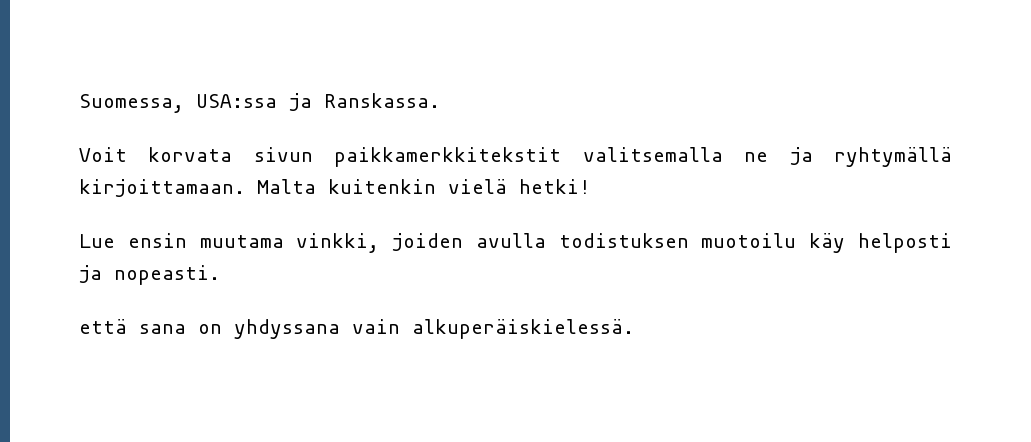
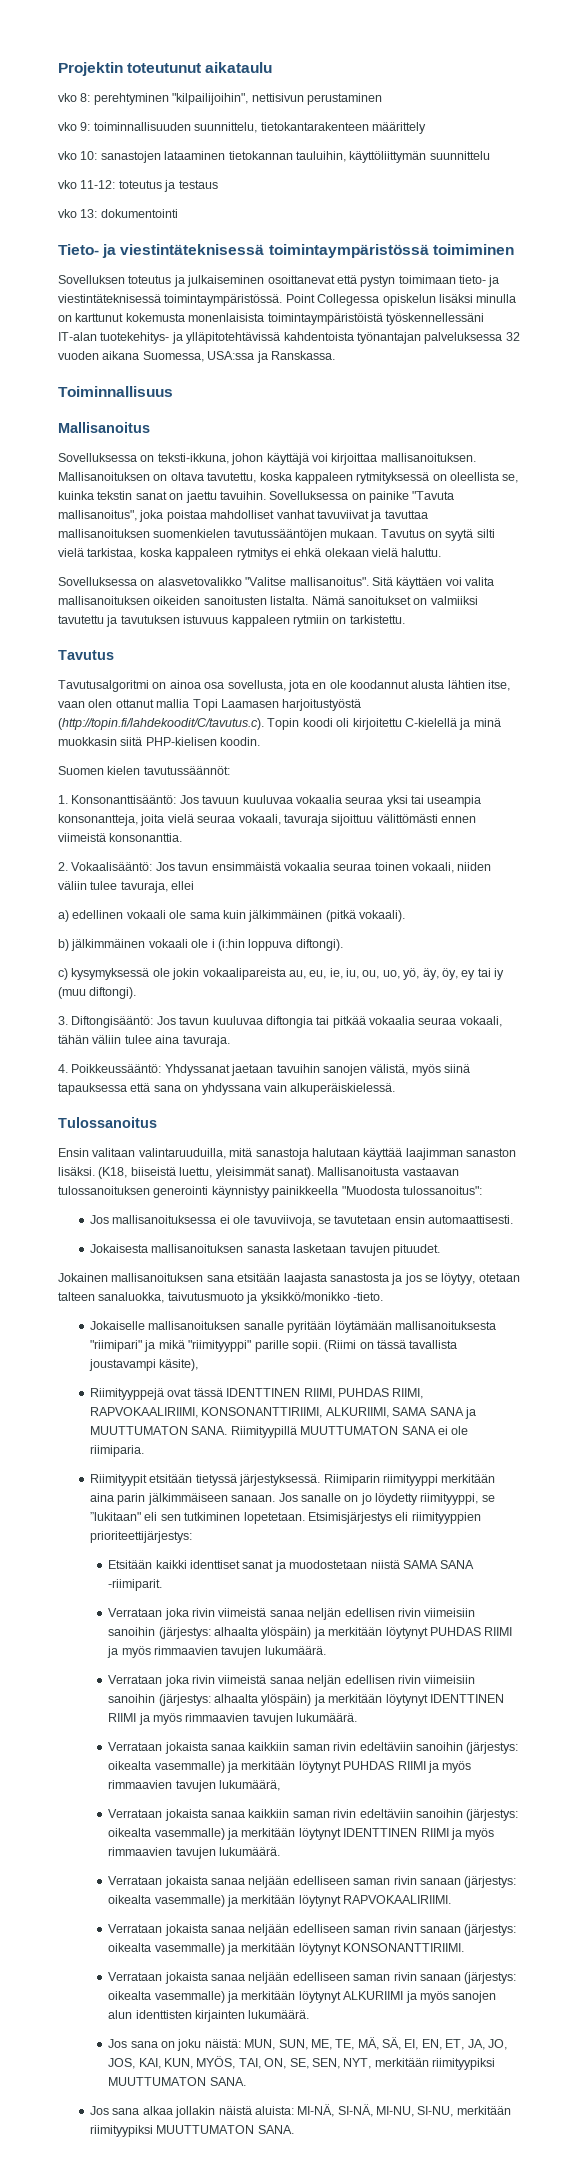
[79,93,440,113] [79,147,953,167] [79,179,591,197] [79,233,953,253] [79,265,220,285] Suomessa, USA:ssa ja Ranskassa. // Voit korvata sivun paikkamerkkitekstit valitsemalla ne ja ryhtymällä kirjoittamaan. Malta kuitenkin vielä hetki! // Lue ensin muutama vinkki, joiden avulla todistuksen muotoilu käy helposti ja nopeasti. // -> [58,62,273,76] [58,93,382,105] [58,122,426,134] [58,151,490,163] [58,180,218,192] [58,209,178,218] [58,244,514,258] [58,275,500,287] [58,294,517,306] [58,313,484,325] [58,332,520,344] [58,351,335,363] [58,386,173,397] [58,422,150,433] [58,453,476,465] [58,472,519,484] [58,491,455,503] [58,510,428,522] [58,529,495,541] [58,548,442,560] [58,577,494,589] [58,596,478,605] [58,615,405,627] [58,650,114,660] [58,680,511,692] [58,699,362,711] [58,718,501,730] [58,737,261,746] [58,766,230,775] [58,795,482,807] [58,814,476,826] [58,833,183,842] [58,862,492,873] [58,881,195,893] [58,910,405,922] [58,939,343,951] [58,968,504,980] [58,987,137,999] [58,1016,502,1028] [58,1035,230,1047] [58,1064,470,1076] [58,1083,127,1095] Projektin toteutunut aikataulu // vko 8: perehtyminen "kilpailijoihin", nettisivun perustaminen // vko 9: toiminnallisuuden suunnittelu, tietokantarakenteen määrittely // vko 10: sanastojen lataaminen tietokannan tauluihin, käyttöliittymän suunnittelu // vko 11-12: toteutus ja testaus // vko 13: dokumentointi // Tieto- ja viestintäteknisessä toimintaympäristössä toimiminen // Sovelluksen toteutus ja julkaiseminen osoittanevat että pystyn toimimaan tieto- ja viestintäteknisessä toimintaympäristössä. Point Collegessa opiskelun lisäksi minulla on karttunut kokemusta monenlaisista toimintaympäristöistä työskennellessäni IT-alan tuotekehitys- ja ylläpitotehtävissä kahdentoista työnantajan palveluksessa 32 vuoden aikana Suomessa, USA:ssa ja Ranskassa. // Toiminnallisuus // Mallisanoitus // Sovelluksessa on teksti-ikkuna, johon käyttäjä voi kirjoittaa mallisanoituksen. Mallisanoituksen on oltava tavutettu, koska kappaleen rytmityksessä on oleellista se, kuinka tekstin sanat on jaettu tavuihin. Sovelluksessa on painike "Tavuta mallisanoitus", joka poistaa mahdolliset vanhat tavuviivat ja tavuttaa mallisanoituksen suomenkielen tavutussääntöjen mukaan. Tavutus on syytä silti vielä tarkistaa, koska kappaleen rytmitys ei ehkä olekaan vielä haluttu. // Sovelluksessa on alasvetovalikko "Valitse mallisanoitus". Sitä käyttäen voi valita mallisanoituksen oikeiden sanoitusten listalta. Nämä sanoitukset on valmiiksi tavutettu ja tavutuksen istuvuus kappaleen rytmiin on tarkistettu. // Tavutus // Tavutusalgoritmi on ainoa osa sovellusta, jota en ole koodannut alusta lähtien itse, vaan olen ottanut mallia Topi Laamasen harjoitustyöstä (http://topin.fi/lahdekoodit/C/tavutus.c). Topin koodi oli kirjoitettu C-kielellä ja minä muokkasin siitä PHP-kielisen koodin. // Suomen kielen tavutussäännöt: // 1. Konsonanttisääntö: Jos tavuun kuuluvaa vokaalia seuraa yksi tai useampia konsonantteja, joita vielä seuraa vokaali, tavuraja sijoittuu välittömästi ennen viimeistä konsonanttia. // 2. Vokaalisääntö: Jos tavun ensimmäistä vokaalia seuraa toinen vokaali, niiden väliin tulee tavuraja, ellei // a) edellinen vokaali ole sama kuin jälkimmäinen (pitkä vokaali). // b) jälkimmäinen vokaali ole i (i:hin loppuva diftongi). // c) kysymyksessä ole jokin vokaalipareista au, eu, ie, iu, ou, uo, yö, äy, öy, ey tai iy (muu diftongi). // 3. Diftongisääntö: Jos tavun kuuluvaa diftongia tai pitkää vokaalia seuraa vokaali, tähän väliin tulee aina tavuraja. // 4. Poikkeussääntö: Yhdyssanat jaetaan tavuihin sanojen välistä, myös siinä tapauksessa
(634, 329) none -> [58,1117,157,1128] [58,1148,516,1160] [58,1167,459,1179] [58,1186,482,1198] [90,1215,514,1227] [90,1244,440,1256] [58,1273,520,1285] [58,1292,383,1304] [90,1321,496,1333] [90,1340,458,1352] [89,1359,199,1371] [90,1388,424,1400] [90,1407,476,1419] [90,1426,469,1438] [90,1445,145,1457] [90,1474,496,1486] [90,1493,495,1505] [90,1512,481,1524] [90,1531,193,1543] [108,1560,475,1572] [108,1579,163,1591] [108,1608,476,1620] [108,1627,513,1639] [107,1646,326,1658] [108,1675,476,1687] [108,1694,504,1706] [108,1713,358,1725] [108,1742,519,1754] [108,1761,472,1773] [108,1780,281,1792] [108,1809,519,1821] [108,1828,495,1840] [108,1847,281,1859] [108,1876,517,1888] [108,1895,452,1907] [108,1924,517,1936] [108,1943,465,1955] [108,1972,517,1984] [108,1991,497,2003] [108,2010,310,2022] [108,2037,507,2051] [108,2056,496,2070] [108,2077,246,2086] [90,2104,511,2118] [90,2125,294,2137] // Tulossanoitus // Ensin valitaan valintaruuduilla, mitä sanastoja halutaan käyttää laajimman sanaston lisäksi. (K18, biiseistä luettu, yleisimmät sanat). Mallisanoitusta vastaavan tulossanoituksen generointi käynnistyy painikkeella "Muodosta tulossanoitus": // Jos mallisanoituksessa ei ole tavuviivoja, se tavutetaan ensin automaattisesti. // Jokaisesta mallisanoituksen sanasta lasketaan tavujen pituudet. // Jokainen mallisanoituksen sana etsitään laajasta sanastosta ja jos se löytyy, otetaan talteen sanaluokka, taivutusmuoto ja yksikkö/monikko -tieto. // Jokaiselle mallisanoituksen sanalle pyritään löytämään mallisanoituksesta "riimipari" ja mikä "riimityyppi" parille sopii. (Riimi on tässä tavallista joustavampi käsite), // Riimityyppejä ovat tässä IDENTTINEN RIIMI, PUHDAS RIIMI, RAPVOKAALIRIIMI, KONSONANTTIRIIMI, ALKURIIMI, SAMA SANA ja MUUTTUMATON SANA. Riimityypillä MUUTTUMATON SANA ei ole riimiparia. // Riimityypit etsitään tietyssä järjestyksessä. Riimiparin riimityyppi merkitään aina parin jälkimmäiseen sanaan. Jos sanalle on jo löydetty riimityyppi, se ”lukitaan" eli sen tutkiminen lopetetaan. Etsimisjärjestys eli riimityyppien prioriteettijärjestys: // Etsitään kaikki identtiset sanat ja muodostetaan niistä SAMA SANA -riimiparit. // Verrataan joka rivin viimeistä sanaa neljän edellisen rivin viimeisiin sanoihin (järjestys: alhaalta ylöspäin) ja merkitään löytynyt PUHDAS RIIMI ja myös rimmaavien tavujen lukumäärä. // Verrataan joka rivin viimeistä sanaa neljän edellisen rivin viimeisiin sanoihin (järjestys: alhaalta ylöspäin) ja merkitään löytynyt IDENTTINEN RIIMI ja myös rimmaavien tavujen lukumäärä. // Verrataan jokaista sanaa kaikkiin saman rivin edeltäviin sanoihin (järjestys: oikealta vasemmalle) ja merkitään löytynyt PUHDAS RIIMI ja myös rimmaavien tavujen lukumäärä, // Verrataan jokaista sanaa kaikkiin saman rivin edeltäviin sanoihin (järjestys: oikealta vasemmalle) ja merkitään löytynyt IDENTTINEN RIIMI ja myös rimmaavien tavujen lukumäärä. // Verrataan jokaista sanaa neljään edelliseen saman rivin sanaan (järjestys: oikealta vasemmalle) ja merkitään löytynyt RAPVOKAALIRIIMI. // Verrataan jokaista sanaa neljään edelliseen saman rivin sanaan (järjestys: oikealta vasemmalle) ja merkitään löytynyt KONSONANTTIRIIMI. // Verrataan jokaista sanaa neljään edelliseen saman rivin sanaan (järjestys: oikealta vasemmalle) ja merkitään löytynyt ALKURIIMI ja myös sanojen alun identtisten kirjainten lukumäärä. // Jos sana on joku näistä: MUN, SUN, ME, TE, MÄ, SÄ, EI, EN, ET, JA, JO, JOS, KAI, KUN, MYÖS, TAI, ON, SE, SEN, NYT, merkitään riimityypiksi MUUTTUMATON SANA. // Jos sana alkaa jollakin näistä aluista: MI-NÄ, SI-NÄ, MI-NU, SI-NU, merkitään riimityypiksi MUUTTUMATON SANA.

